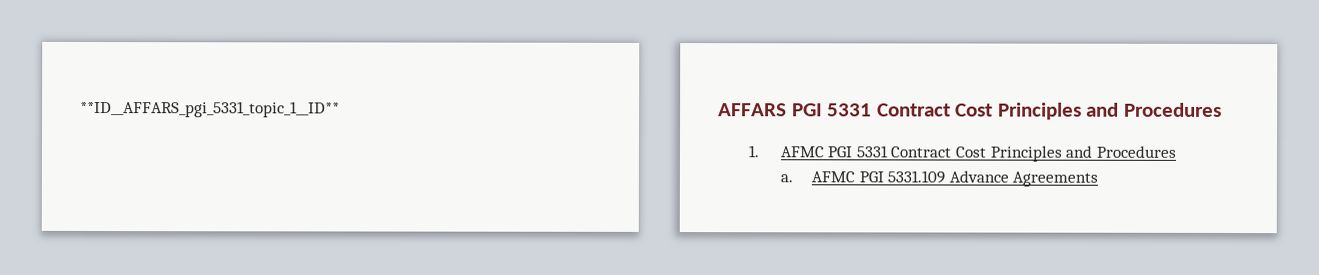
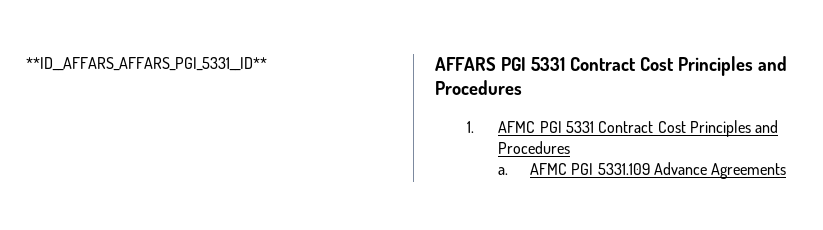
[80,100,340,118] **ID__AFFARS_pgi_5331_topic_1__ID** -> [26,57,267,71] **ID__AFFARS_AFFARS_PGI_5331__ID**

